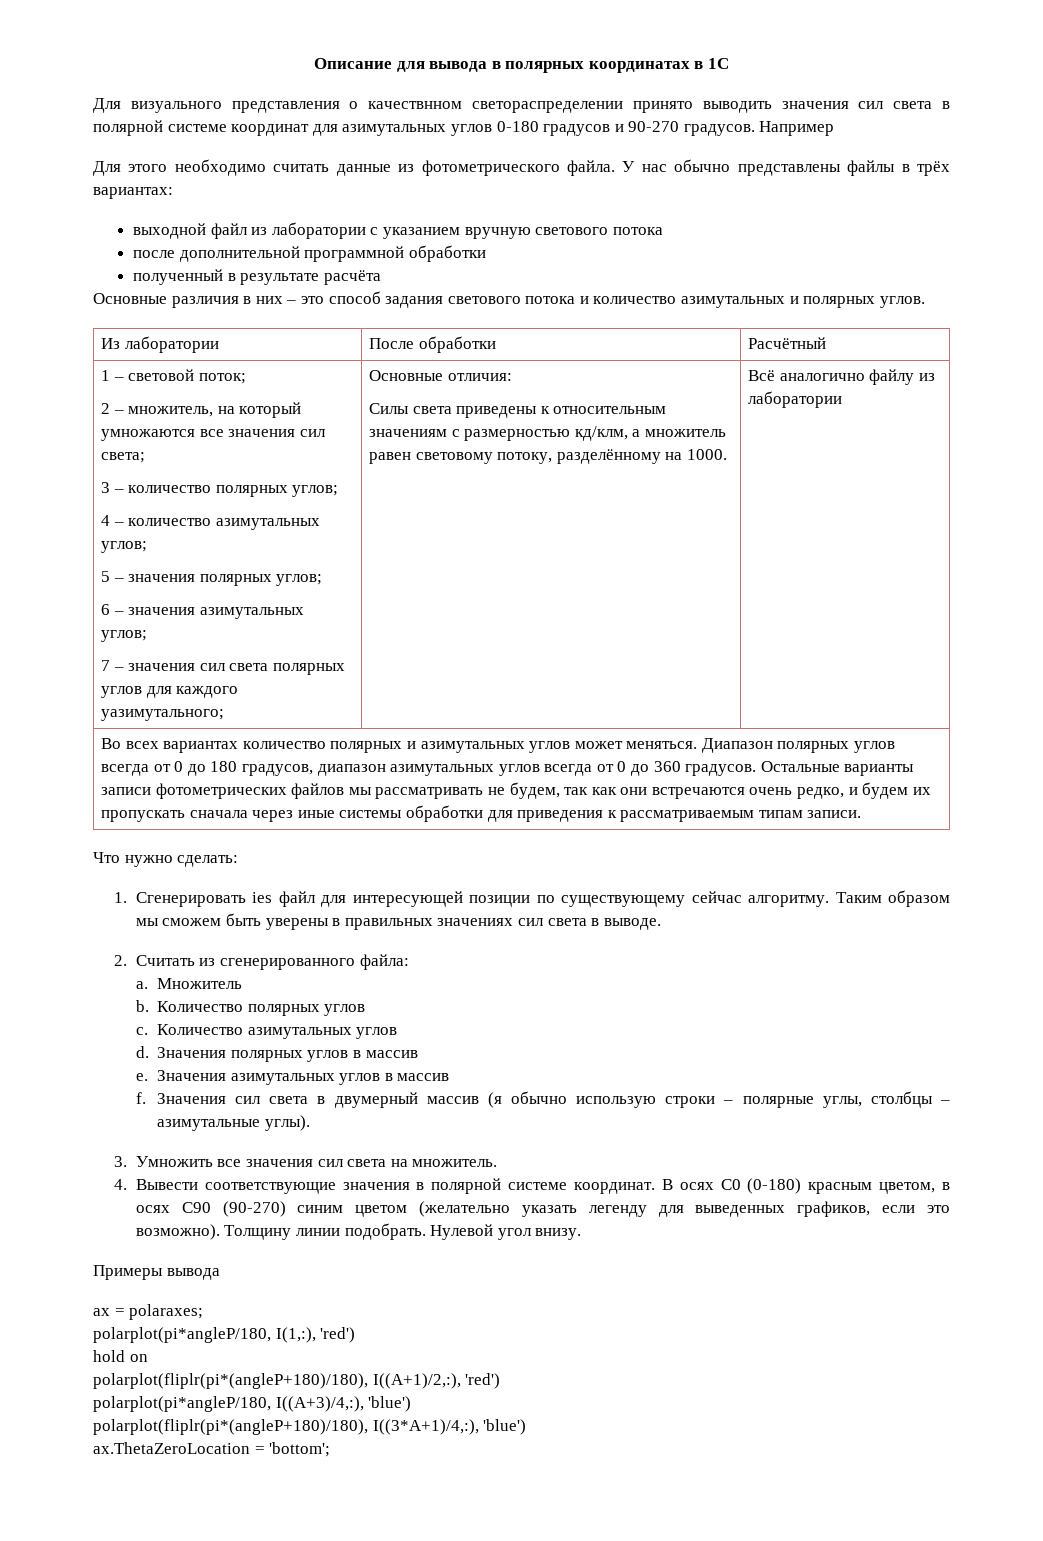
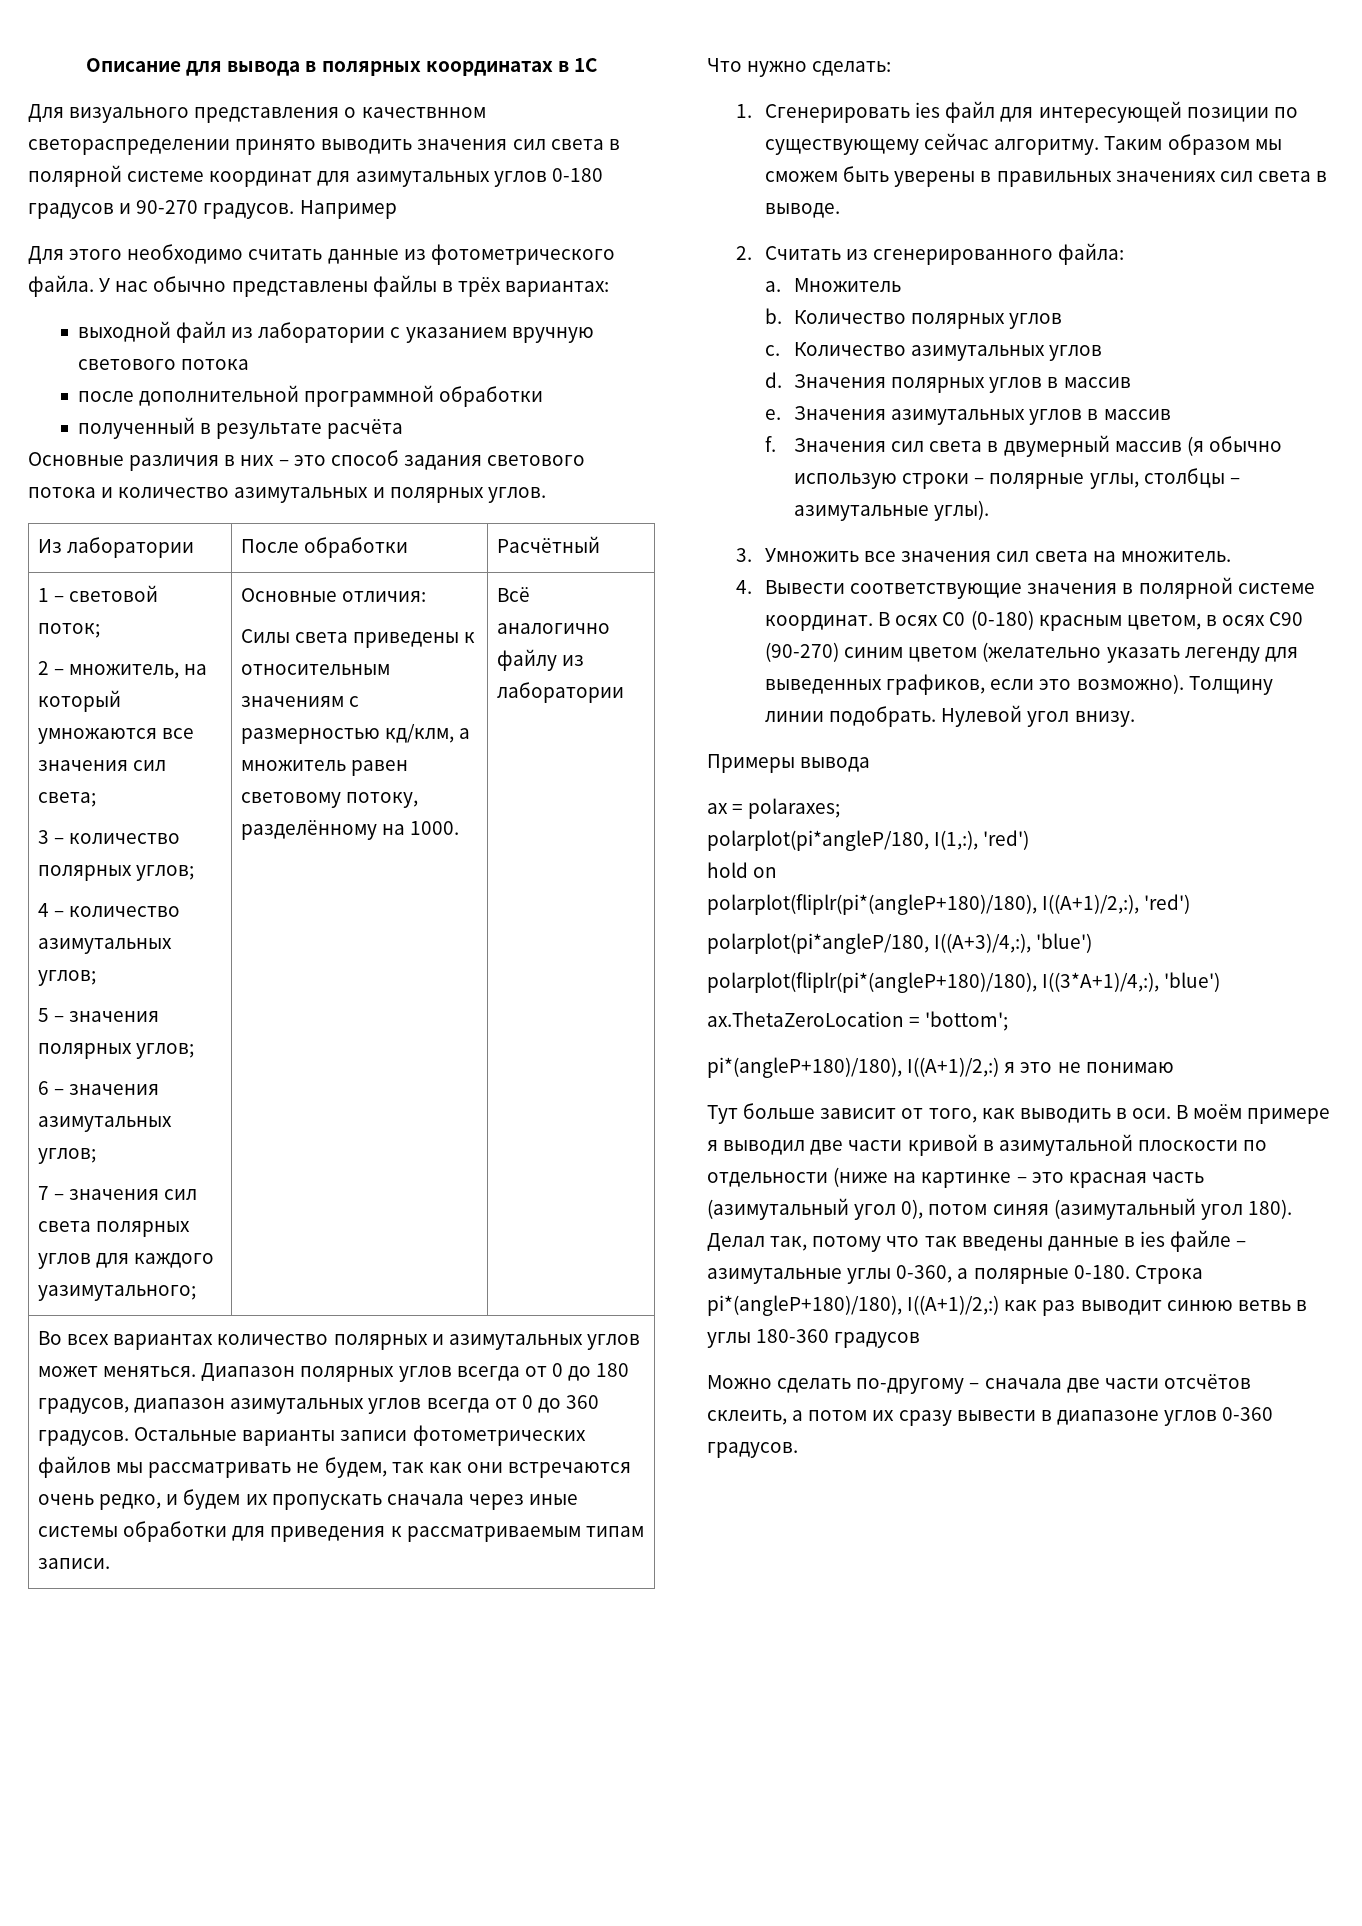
(331, 1449) none -> [707,1057,1174,1078] [707,1103,1331,1124] [707,1134,1268,1156] [707,1167,1204,1188] [707,1198,1292,1220] [707,1230,1247,1252] [707,1265,1203,1284] [707,1295,1307,1316] [707,1329,921,1348] [707,1374,1251,1394] [707,1407,1274,1426] [707,1442,798,1458] // pi*(angleP+180)/180), I((A+1)/2,:) я это не понимаю // Тут больше зависит от того, как выводить в оси. В моём примере я выводил две части кривой в азимутальной плоскости по отдельности (ниже на картинке – это красная часть (азимутальный угол 0), потом синяя (азимутальный угол 180). Делал так, потому что так введены данные в ies файле – азимутальные углы 0-360, а полярные 0-180. Строка pi*(angleP+180)/180), I((A+1)/2,:) как раз выводит синюю ветвь в углы 180-360 градусов // Можно сделать по-другому – сначала две части отсчётов склеить, а потом их сразу вывести в диапазоне углов 0-360 градусов.

